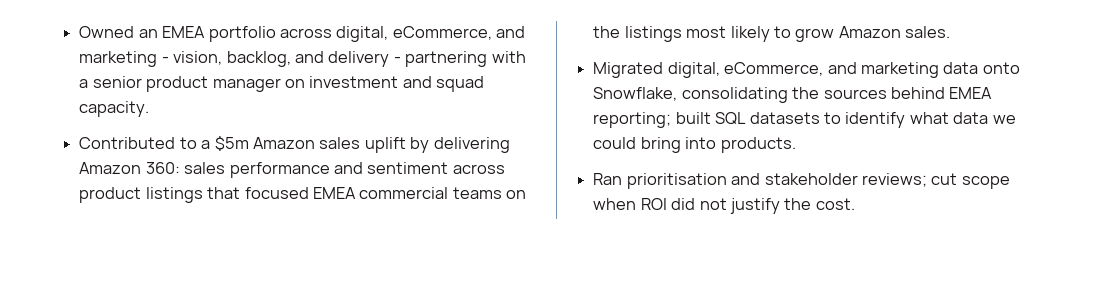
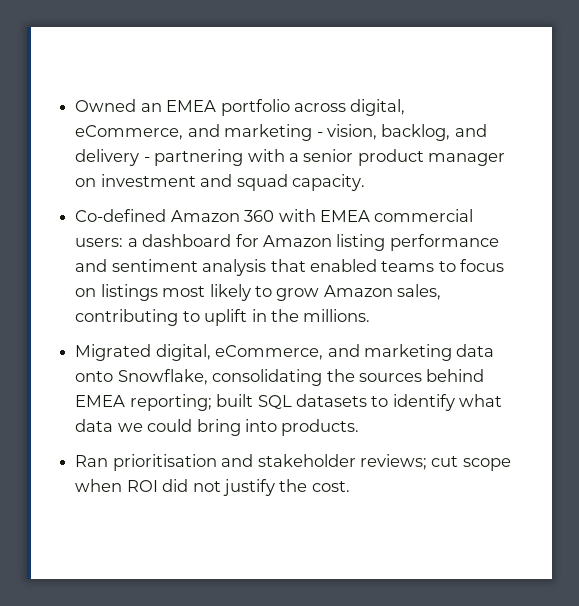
[79,136,510,153] [79,162,505,178] [79,187,527,203] [593,26,621,38] Contributed to a $5m Amazon sales uplift by delivering Amazon 360: sales performance and sentiment across product listings that focused EMEA commercial teams on the -> [75,209,474,222] [75,234,499,251] [75,259,505,276] [75,288,97,297] Co-defined Amazon 360 with EMEA commercial users: a dashboard for Amazon listing performance and sentiment analysis that enabled teams to focus on
[905,26,951,38] sales. -> [397,284,442,300] [75,309,371,326] sales, contributing to uplift in the millions.

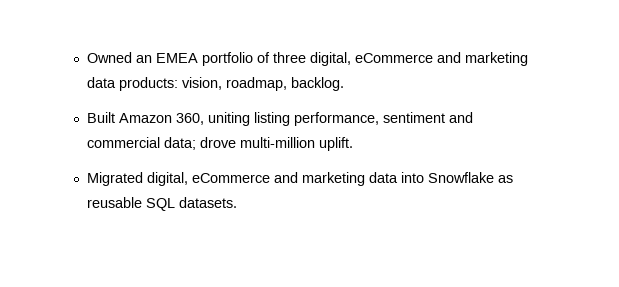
[293,99,406,116] [75,124,487,141] [75,149,506,166] [75,174,365,191] [75,209,474,222] [75,234,499,251] [75,259,505,276] [75,284,442,301] [75,309,371,326] across digital, eCommerce, and marketing - vision, backlog, and delivery - partnering with a senior product manager on investment and squad capacity. // Co-defined Amazon 360 with EMEA commercial users: a dashboard for Amazon listing performance and sentiment analysis that enabled teams to focus on listings most likely to grow Amazon sales, contributing to uplift in the millions. -> [256,52,528,66] [86,77,344,91] [86,112,473,126] [86,137,353,151] of three digital, eCommerce and marketing data products: vision, roadmap, backlog. // Built Amazon 360, uniting listing performance, sentiment and commercial data; drove multi-million uplift.
[215,344,495,361] [75,369,485,386] [75,394,503,411] [75,419,360,436] [75,454,511,471] [75,479,350,496] eCommerce, and marketing data onto Snowflake, consolidating the sources behind EMEA reporting; built SQL datasets to identify what data we could bring into products. // Ran prioritisation and stakeholder reviews; cut scope when ROI did not justify the cost. -> [191,172,513,186] [86,197,237,211] eCommerce and marketing data into Snowflake as reusable SQL datasets.

